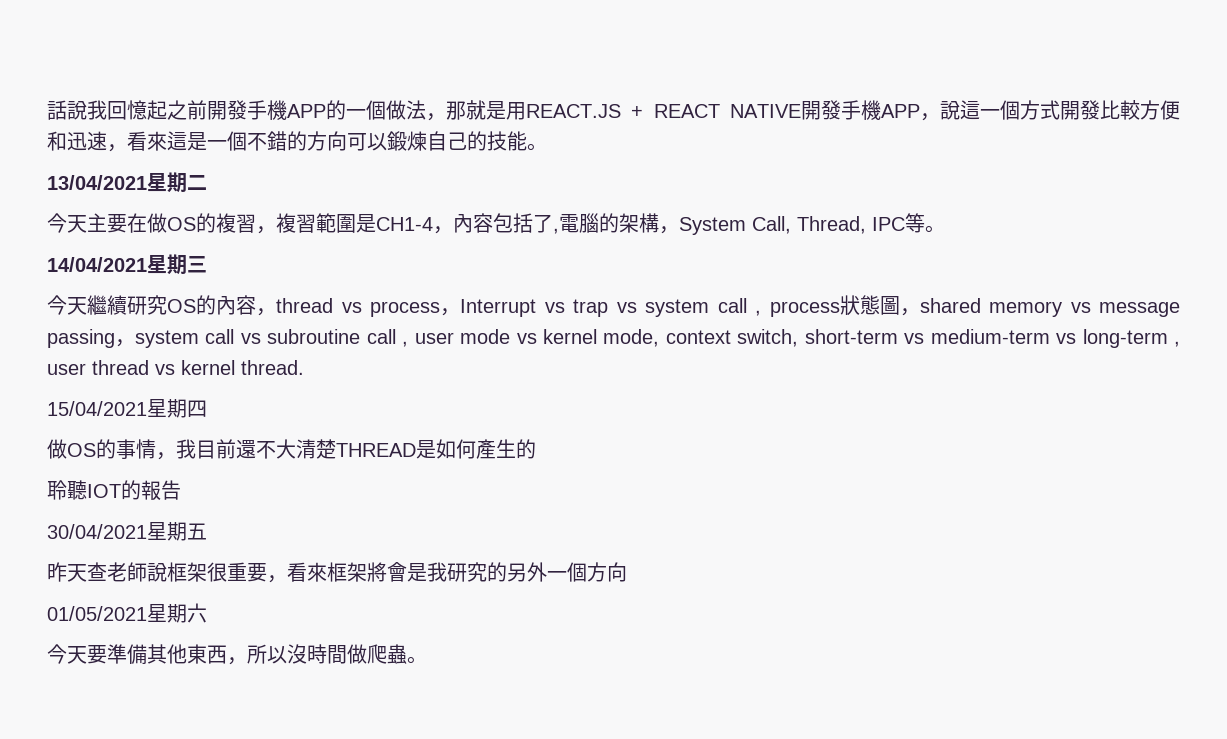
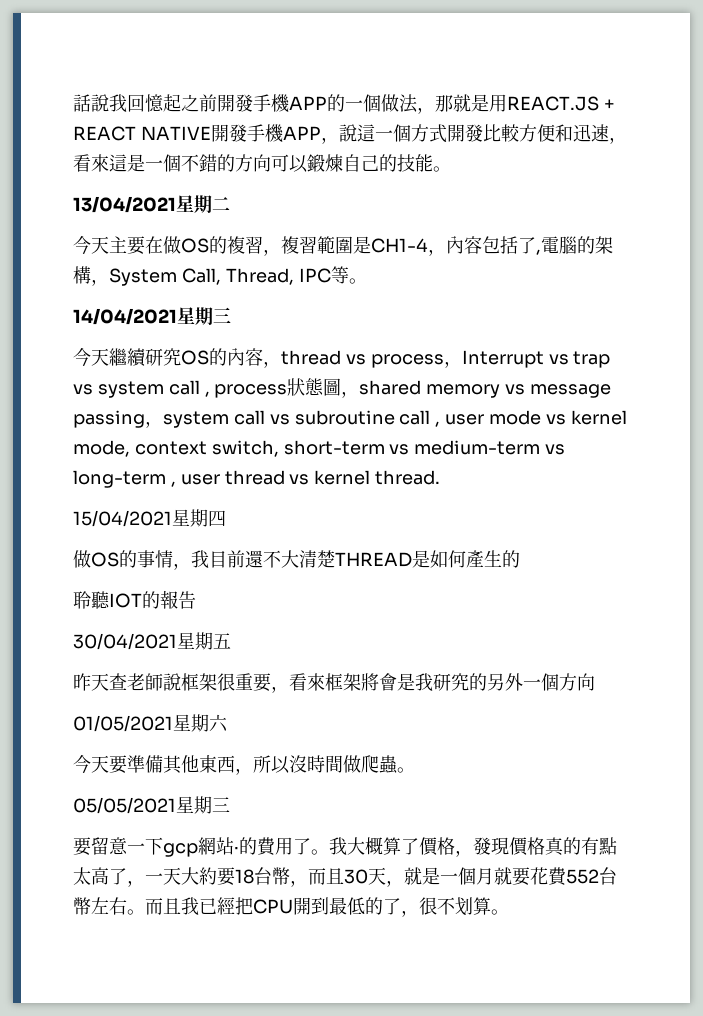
(427, 660) none -> [73,796,230,814] [73,837,617,857] [73,867,617,887] [73,897,509,917] // 05/05/2021星期三 // 要留意一下gcp網站·的費用了。我大概算了價格，發現價格真的有點太高了，一天大約要18台幣，而且30天，就是一個月就要花費552台幣左右。而且我已經把CPU開到最低的了，很不划算。

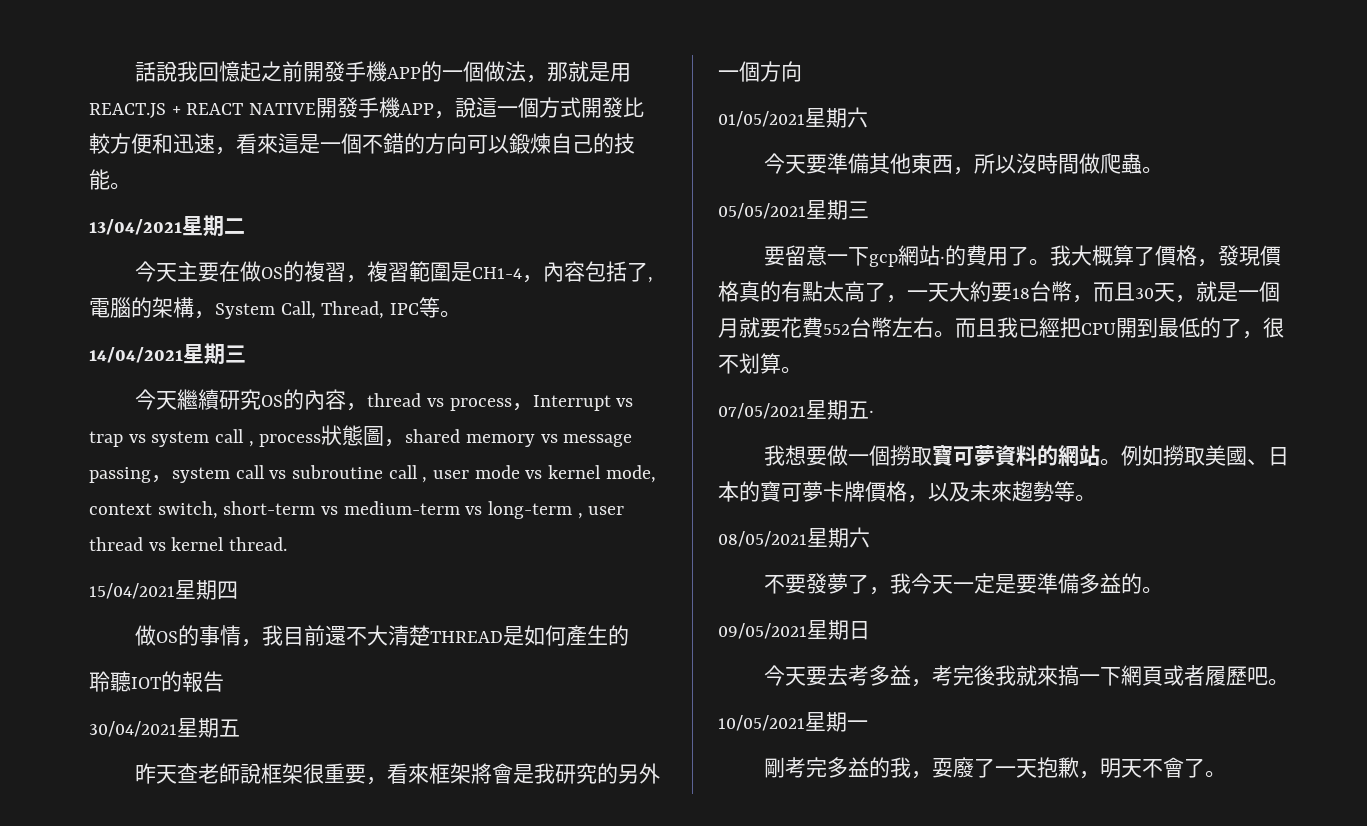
(509, 912) none -> [718,400,874,420] [764,445,1290,467] [718,481,1096,503] [718,527,870,548] [764,573,1164,595] [718,620,870,640] [764,665,1290,687] [718,712,868,732] [764,757,1227,779] // 07/05/2021星期五· // 我想要做一個撈取寶可夢資料的網站。例如撈取美國、日本的寶可夢卡牌價格，以及未來趨勢等。 // 08/05/2021星期六 // 不要發夢了，我今天一定是要準備多益的。 // 09/05/2021星期日 // 今天要去考多益，考完後我就來搞一下網頁或者履歷吧。 // 10/05/2021星期一 // 剛考完多益的我，耍廢了一天抱歉，明天不會了。

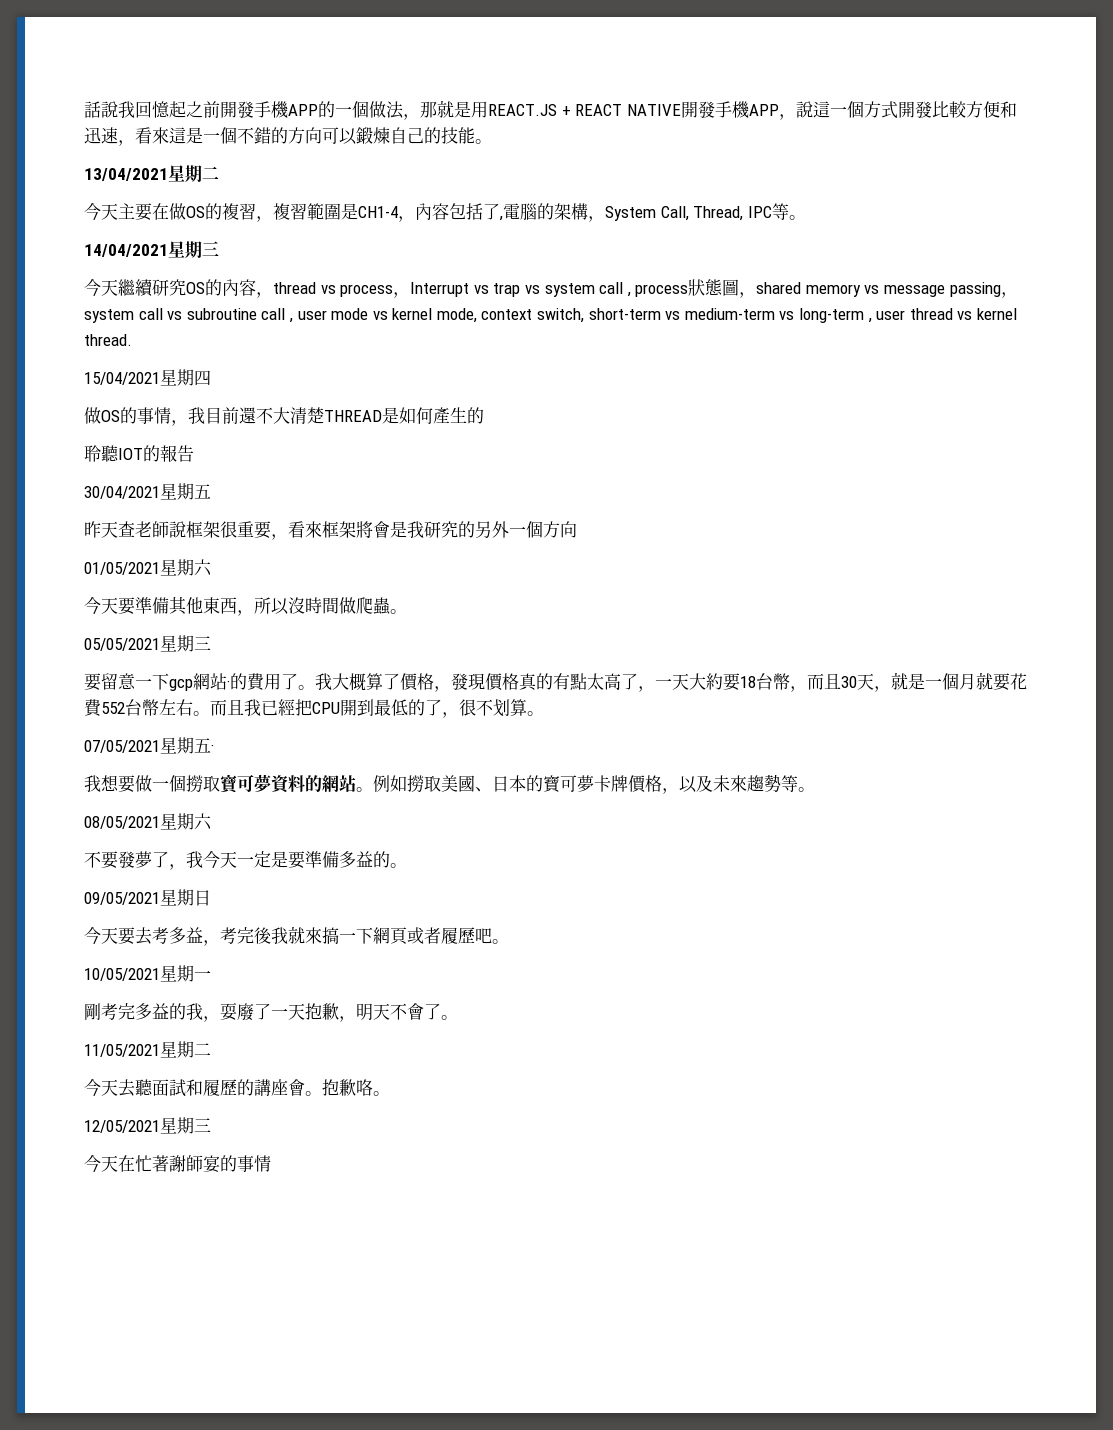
(1227, 774) none -> [84,1041,211,1058] [84,1078,390,1097] [84,1117,211,1134] [84,1154,271,1173] // 11/05/2021星期二 // 今天去聽面試和履歷的講座會。抱歉咯。 // 12/05/2021星期三 // 今天在忙著謝師宴的事情

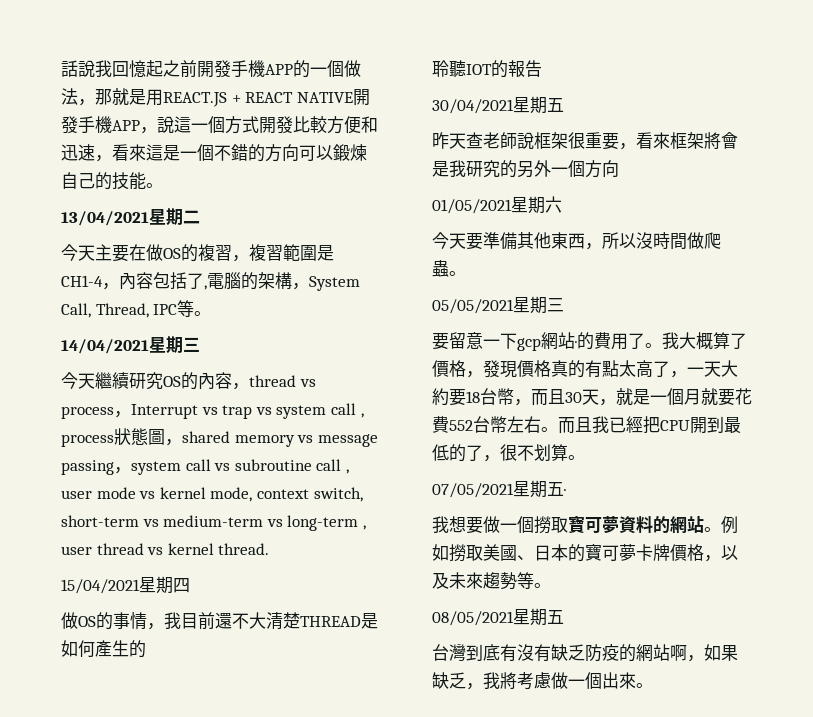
[194,813,212,830] [84,850,407,870] [84,889,211,906] [84,926,509,946] [84,965,211,982] [84,1003,458,1022] [84,1041,211,1058] [84,1078,390,1097] [84,1117,211,1134] [84,1154,271,1173] 六 // 不要發夢了，我今天一定是要準備多益的。 // 09/05/2021星期日 // 今天要去考多益，考完後我就來搞一下網頁或者履歷吧。 // 10/05/2021星期一 // 剛考完多益的我，耍廢了一天抱歉，明天不會了。 // 11/05/2021星期二 // 今天去聽面試和履歷的講座會。抱歉咯。 // 12/05/2021星期三 // 今天在忙著謝師宴的事情 -> [547,610,564,624] [432,644,738,662] [432,672,653,690] 五 // 台灣到底有沒有缺乏防疫的網站啊，如果缺乏，我將考慮做一個出來。

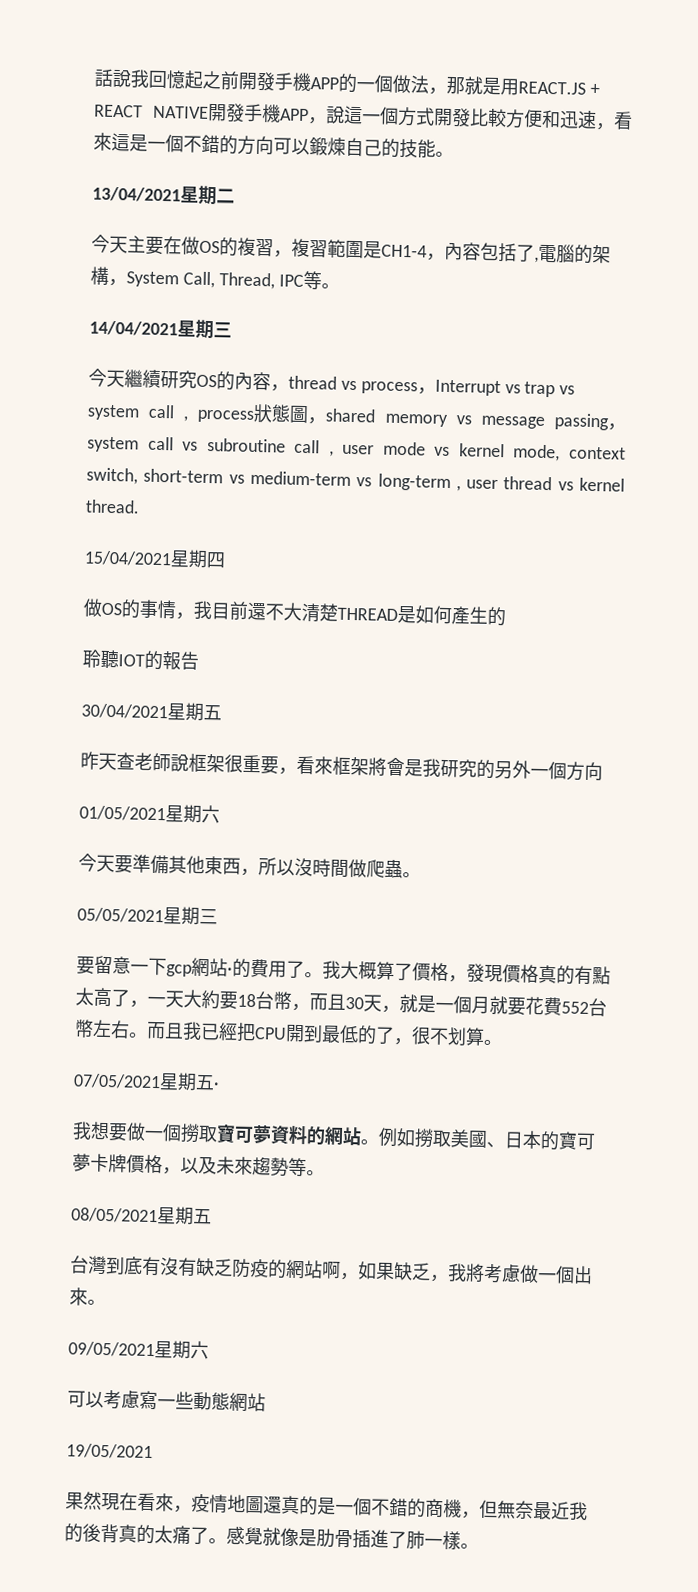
(653, 685) none -> [68,1340,209,1360] [67,1390,266,1413] [66,1443,153,1460] [65,1491,588,1521] [64,1523,479,1550] // 09/05/2021星期六 // 可以考慮寫一些動態網站 // 19/05/2021 // 果然現在看來，疫情地圖還真的是一個不錯的商機，但無奈最近我的後背真的太痛了。感覺就像是肋骨插進了肺一樣。

